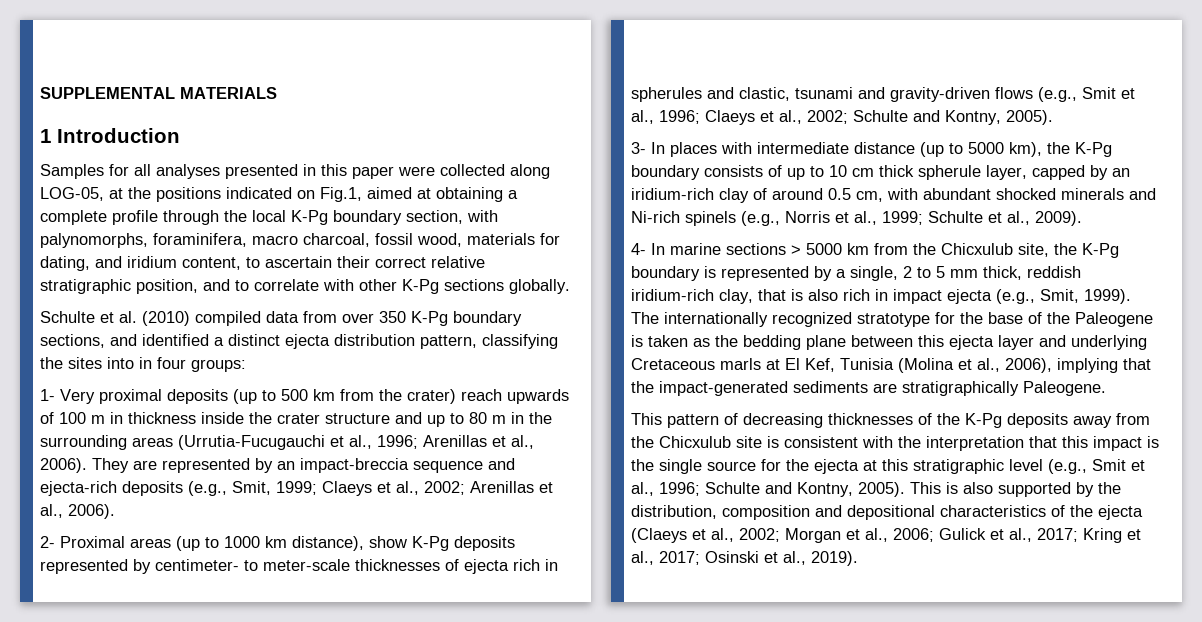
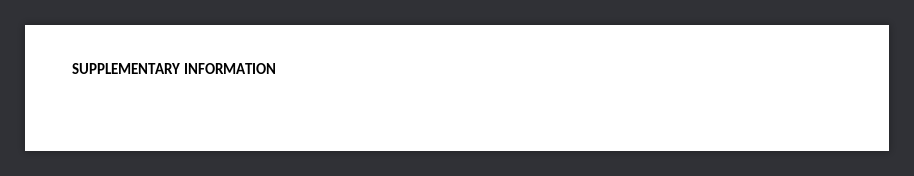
[40,87,277,99] [40,128,180,143] [40,164,550,179] [40,187,518,202] [40,210,498,225] [40,233,560,248] [40,256,485,271] [40,279,570,294] [40,311,522,326] [40,334,558,349] [40,357,246,372] [40,389,569,404] [40,412,552,427] [40,435,534,450] [40,458,515,473] [40,481,553,496] [40,504,115,519] [40,536,515,551] [40,559,558,574] [631,87,1135,102] [631,110,1053,125] [631,142,1112,157] [631,165,1130,180] [631,188,1156,203] [631,211,1082,226] [631,243,1119,258] [631,266,1081,281] [631,289,1131,304] [631,312,1153,327] [631,335,1147,350] [631,358,1151,373] [631,381,1106,396] [631,413,1150,428] [631,436,1159,451] [631,459,1145,474] [631,482,1121,497] [631,505,1143,520] [631,528,1141,543] [631,551,858,566] SUPPLEMENTAL MATERIALS // 1 Introduction // Samples for all analyses presented in this paper were collected along LOG-05, at the positions indicated on Fig.1, aimed at obtaining a complete profile through the local K-Pg boundary section, with palynomorphs, foraminifera, macro charcoal, fossil wood, materials for dating, and iridium content, to ascertain their correct relative stratigraphic position, and to correlate with other K-Pg sections globally. // Schulte et al. (2010) compiled data from over 350 K-Pg boundary sections, and identified a distinct ejecta distribution pattern, classifying the sites into in four groups: // 1- Very proximal deposits (up to 500 km from the crater) reach upwards of 100 m in thickness inside the crater structure and up to 80 m in the surrounding areas (Urrutia-Fucugauchi et al., 1996; Arenillas et al., 2006). They are represented by an impact-breccia sequence and ejecta-rich deposits (e.g., Smit, 1999; Claeys et al., 2002; Arenillas et al., 2006). // 2- Proximal areas (up to 1000 km distance), show K-Pg deposits represented by centimeter- to meter-scale thicknesses of ejecta rich in spherules and clastic, tsunami and gravity-driven flows (e.g., Smit et al., 1996; Claeys et al., 2002; Schulte and Kontny, 2005). // 3- In places with intermediate distance (up to 5000 km), the K-Pg boundary consists of up to 10 cm thick spherule layer, capped by an iridium-rich clay of around 0.5 cm, with abundant shocked minerals and Ni-rich spinels (e.g., Norris et al., 1999; Schulte et al., 2009). // 4- In marine sections > 5000 km from the Chicxulub site, the K-Pg boundary is represented by a single, 2 to 5 mm thick, reddish iridium-rich clay, that is also rich in impact ejecta (e.g., Smit, 1999). The internationally recognized stratotype for the base of the Paleogene is taken as the bedding plane between this ejecta layer and underlying Cretaceous marls at El Kef, Tunisia (Molina et al., 2006), implying that the impact-generated sediments are stratigraphically Paleogene. // This pattern of decreasing thicknesses of the K-Pg deposits away from the Chicxulub site is consistent with the interpretation that this impact is the single source for the ejecta at this stratigraphic level (e.g., Smit et al., 1996; Schulte and Kontny, 2005). This is also supported by the distribution, composition and depositional characteristics of the ejecta (Claeys et al., 2002; Morgan et al., 2006; Gulick et al., 2017; Kring et al., 2017; Osinski et al., 2019). -> [72,63,276,74] SUPPLEMENTARY INFORMATION

